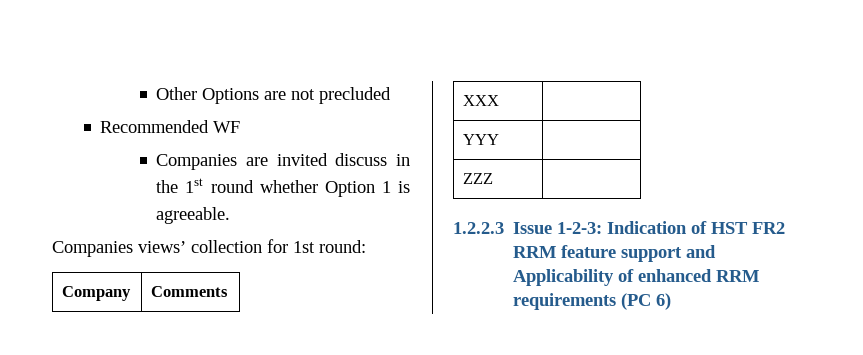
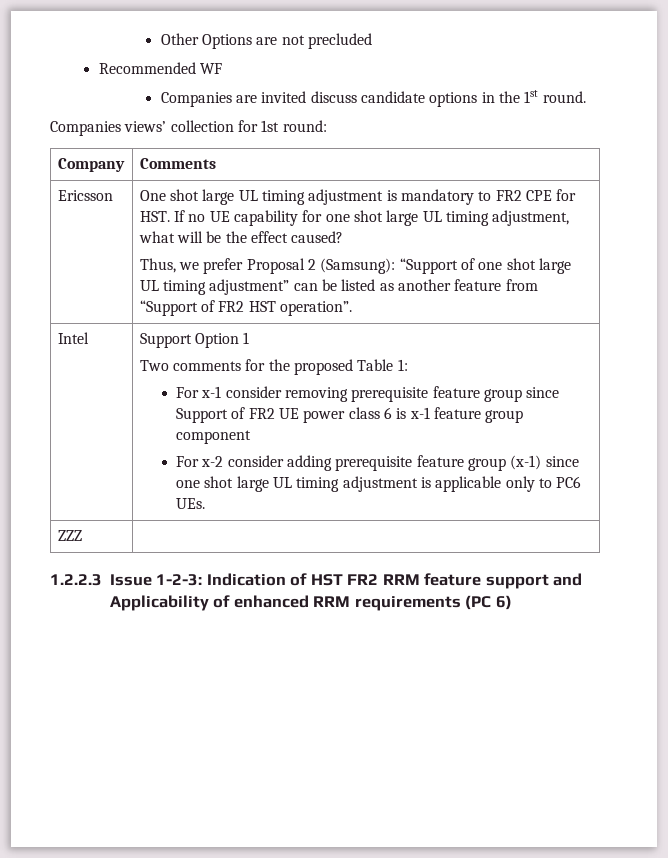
(388, 159) none -> [361,91,478,107] candidate options
[210,180,410,197] [156,207,231,224] round whether Option 1 is agreeable. -> [542,91,586,103] round.
[463,95,500,106] [463,134,500,145] XXX | // YYY | -> [57,190,113,201] [139,189,577,205] [139,210,570,226] [138,231,344,243] [139,258,571,274] [139,279,538,295] [139,300,353,316] [57,332,89,344] [139,332,250,348] [139,359,408,375] [175,386,560,402] [175,407,524,423] [175,430,251,444] [175,455,579,471] [175,476,582,492] [175,498,205,509] Ericsson | One shot large UL timing adjustment is mandatory to FR2 CPE for HST. If no UE capability for one shot large UL timing adjustment, what will be the effect caused? // Thus, we prefer Proposal 2 (Samsung): “Support of one shot large UL timing adjustment” can be listed as another feature from “Support of FR2 HST operation”. // Intel | Support Option 1 // Two comments for the proposed Table 1: // For x-1 consider removing prerequisite feature group since Support of FR2 UE power class 6 is x-1 feature group component // For x-2 consider adding prerequisite feature group (x-1) since one shot large UL timing adjustment is applicable only to PC6 UEs.

